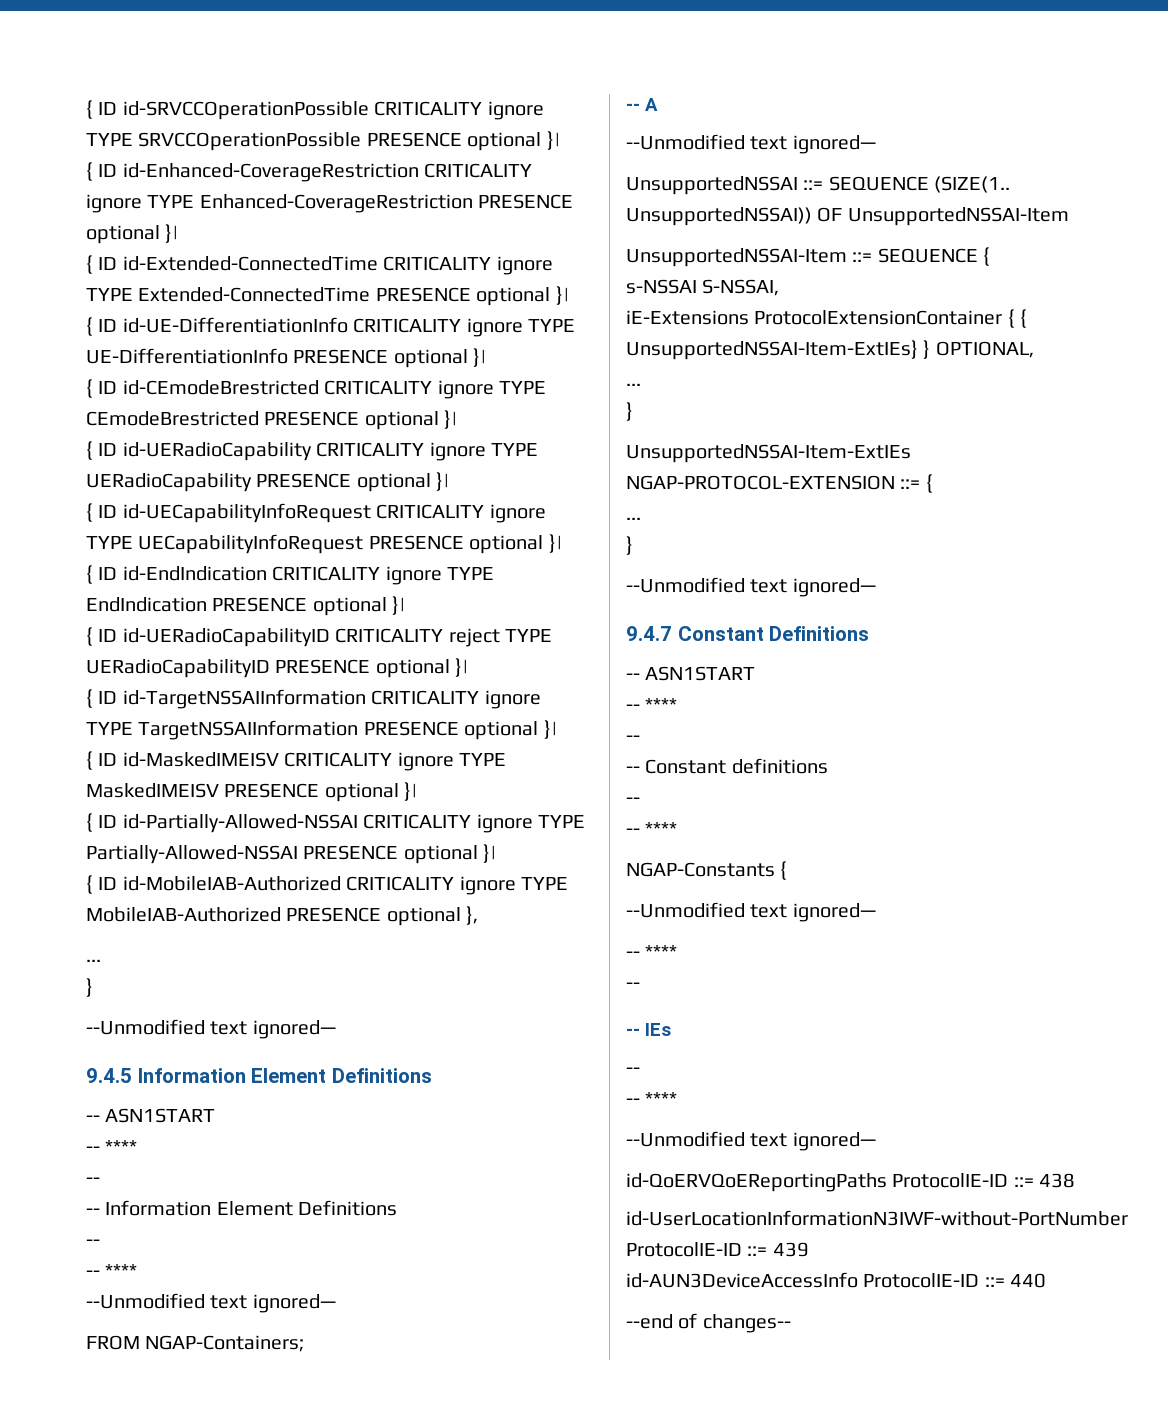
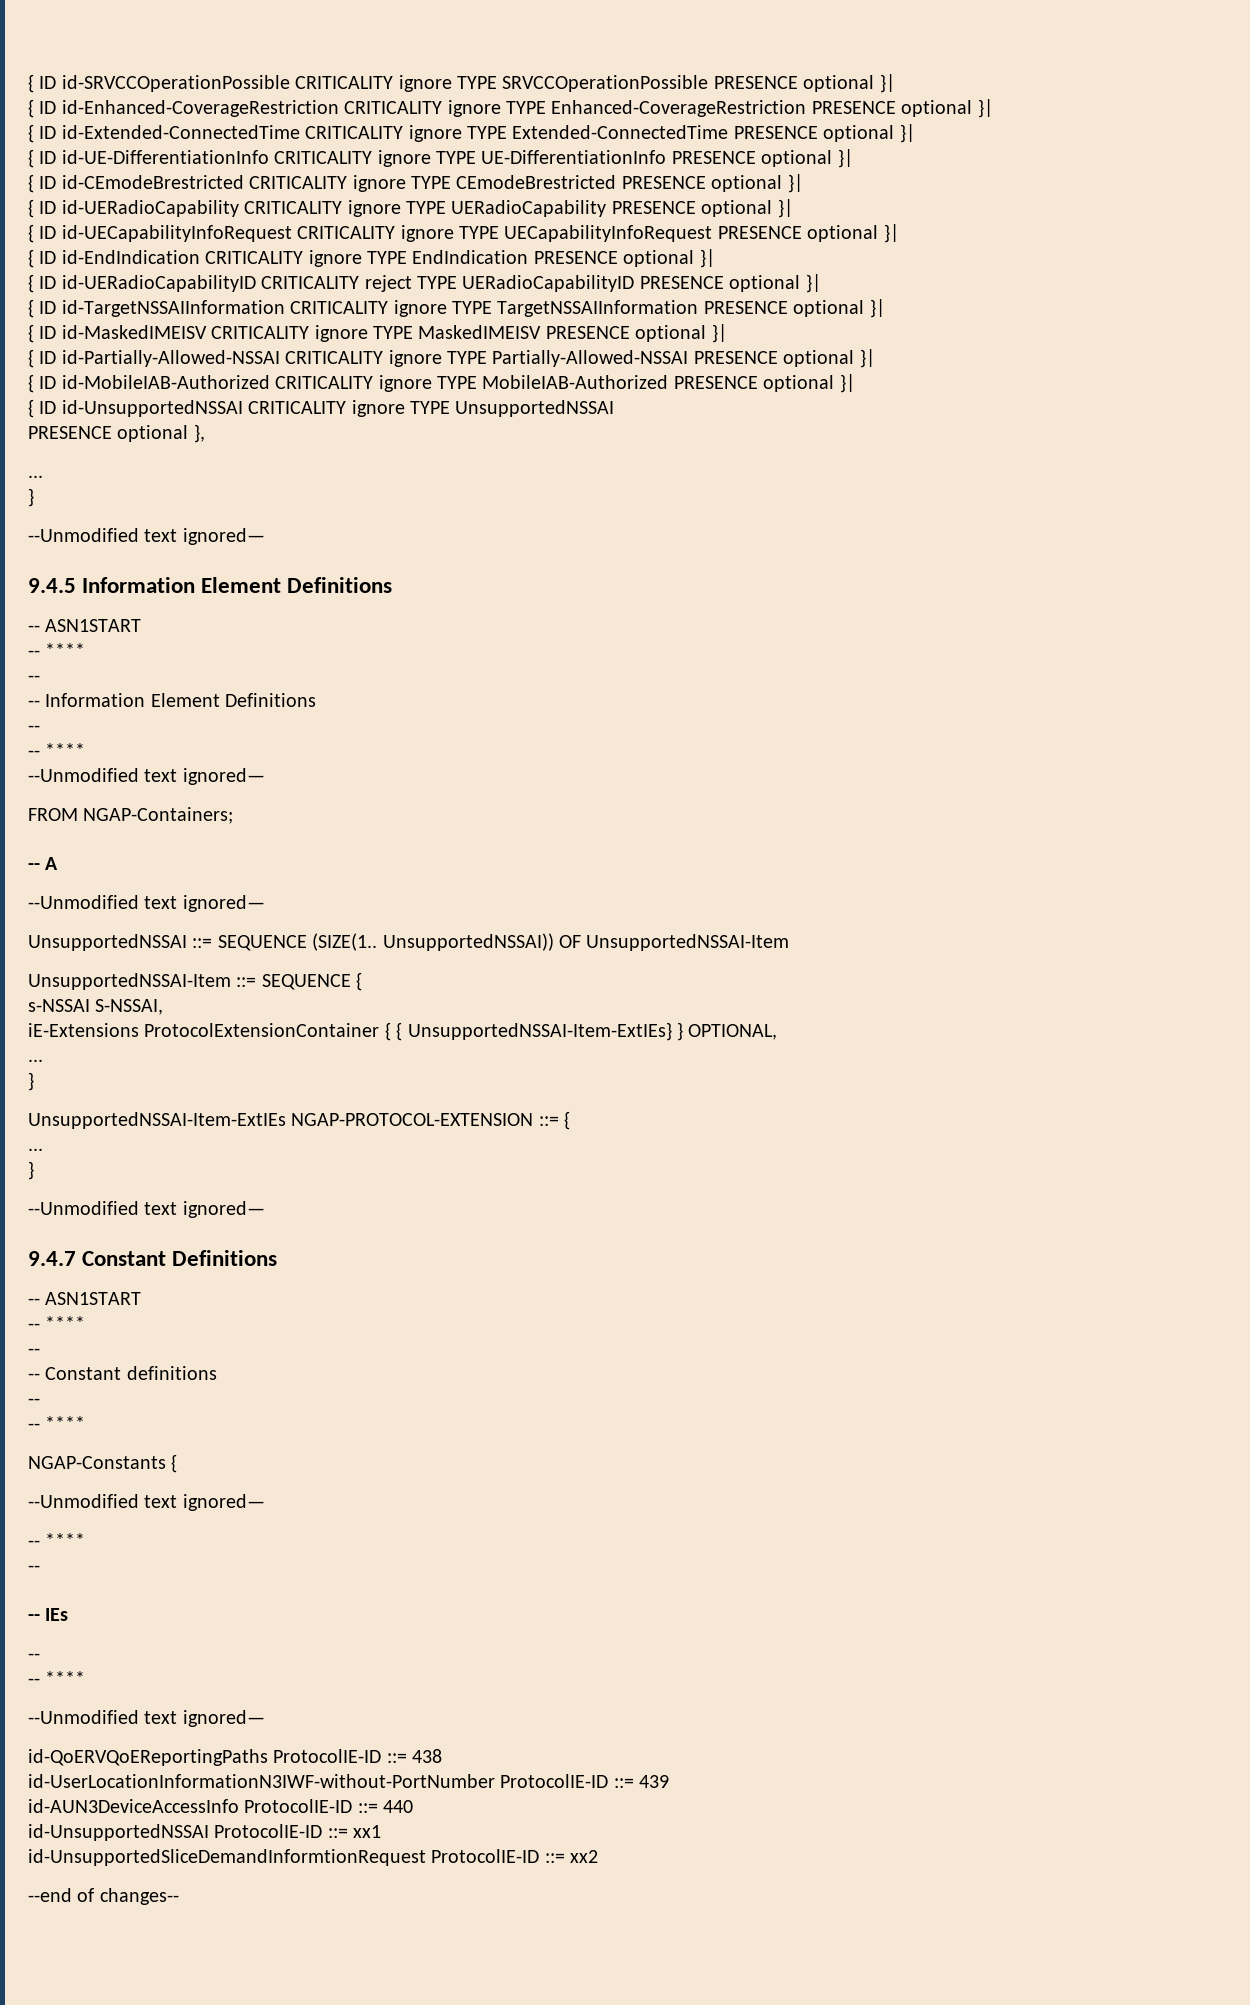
(461, 916) none -> [839,374,855,393] [28,399,615,418] [28,425,189,442] }| // { ID id-UnsupportedNSSAI CRITICALITY ignore TYPE UnsupportedNSSAI // PRESENCE optional
(1047, 1280) none -> [28,1824,382,1841] [28,1849,599,1866] // id-UnsupportedNSSAI ProtocolIE-ID ::= xx1 // id-UnsupportedSliceDemandInformtionRequest ProtocolIE-ID ::= xx2

